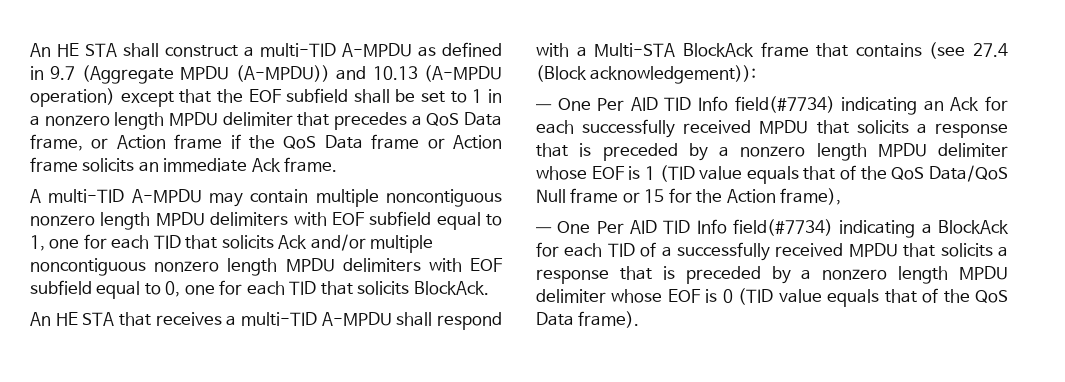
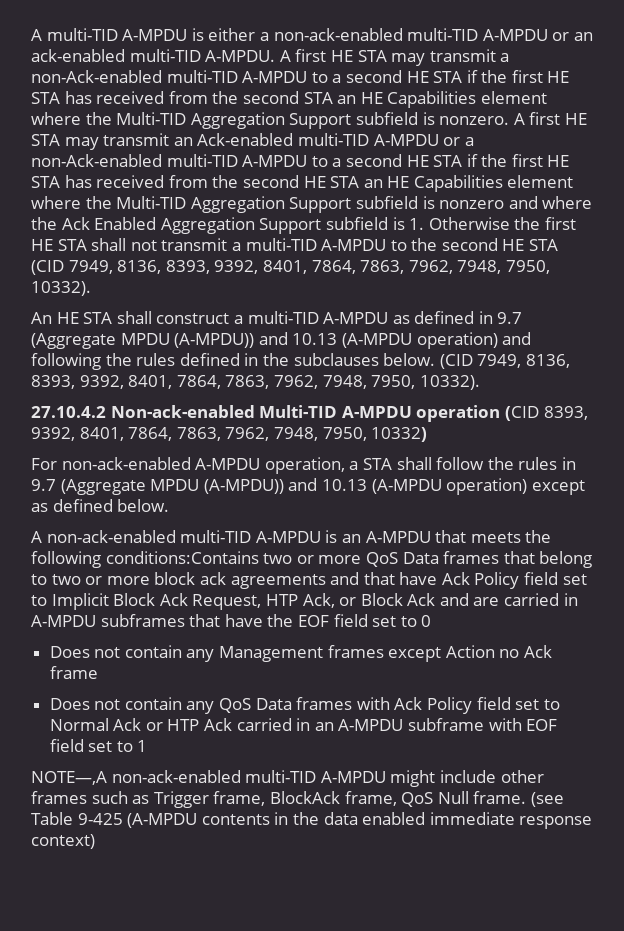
(30, 50) none -> [31,28,593,41] [31,49,510,66] [31,70,570,83] [31,91,547,108] [31,112,587,129] [31,133,474,150] [31,154,570,167] [31,175,574,192] [31,196,593,213] [31,217,576,234] [31,238,559,251] [31,260,550,275] [31,281,91,296] A multi-TID A-MPDU is either a non-ack-enabled multi-TID A-MPDU or an ack-enabled multi-TID A-MPDU. A first HE STA may transmit a non-Ack-enabled multi-TID A-MPDU to a second HE STA if the first HE STA has received from the second STA an HE Capabilities element where the Multi-TID Aggregation Support subfield is nonzero. A first HE STA may transmit an Ack-enabled multi-TID A-MPDU or a non-Ack-enabled multi-TID A-MPDU to a second HE STA if the first HE STA has received from the second HE STA an HE Capabilities element where the Multi-TID Aggregation Support subfield is nonzero and where the Ack Enabled Aggregation Support subfield is 1. Otherwise the first HE STA shall not transmit a multi-TID A-MPDU to the second HE STA (CID 7949, 8136, 8393, 9392, 8401, 7864, 7863, 7962, 7948, 7950, 10332). //
[120,88,502,107] [30,112,503,130] [30,134,502,151] [30,157,338,172] [30,189,502,207] [30,211,502,230] [30,234,434,253] [30,258,504,276] [30,280,489,299] [30,312,502,330] [536,42,1008,59] [536,65,757,84] [536,96,1008,115] [536,119,1009,138] [536,143,1008,161] [536,165,1008,184] [536,188,842,205] [536,219,1009,238] [536,242,1008,261] [536,266,1008,284] [536,288,1008,307] [536,311,640,328] except that the EOF subfield shall be set to 1 in a nonzero length MPDU delimiter that precedes a QoS Data frame, or Action frame if the QoS Data frame or Action frame solicits an immediate Ack frame. // A multi-TID A-MPDU may contain multiple noncontiguous nonzero length MPDU delimiters with EOF subfield equal to 1, one for each TID that solicits Ack and/or multiple noncontiguous nonzero length MPDU delimiters with EOF subfield equal to 0, one for each TID that solicits BlockAck. // An HE STA that receives a multi-TID A-MPDU shall respond with a Multi-STA BlockAck frame that contains (see 27.4 (Block acknowledgement)): // — One Per AID TID Info field(#7734) indicating an Ack for each successfully received MPDU that solicits a response that is preceded by a nonzero length MPDU delimiter whose EOF is 1 (TID value equals that of the QoS Data/QoS Null frame or 15 for the Action frame), // — One Per AID TID Info field(#7734) indicating a BlockAck for each TID of a successfully received MPDU that solicits a response that is preceded by a nonzero length MPDU delimiter whose EOF is 0 (TID value equals that of the QoS Data frame). -> [502,332,532,345] [31,353,570,370] [31,375,480,390] [31,405,588,422] [31,427,428,442] [31,457,576,474] [31,478,585,495] [31,499,170,512] [31,530,552,543] [31,551,593,568] [31,572,587,589] [31,593,578,610] [31,614,432,627] [49,645,553,662] [49,666,98,679] [49,697,560,714] [49,718,558,731] [49,739,148,752] [31,770,544,787] [31,791,564,808] [31,812,593,829] [31,834,95,849] and following the rules defined in the subclauses below. (CID 7949, 8136, 8393, 9392, 8401, 7864, 7863, 7962, 7948, 7950, 10332). // 27.10.4.2 Non-ack-enabled Multi-TID A-MPDU operation (CID 8393, 9392, 8401, 7864, 7863, 7962, 7948, 7950, 10332) // For non-ack-enabled A-MPDU operation, a STA shall follow the rules in 9.7 (Aggregate MPDU (A-MPDU)) and 10.13 (A-MPDU operation) except as defined below. // A non-ack-enabled multi-TID A-MPDU is an A-MPDU that meets the following conditions:Contains two or more QoS Data frames that belong to two or more block ack agreements and that have Ack Policy field set to Implicit Block Ack Request, HTP Ack, or Block Ack and are carried in A-MPDU subframes that have the EOF field set to 0 // Does not contain any Management frames except Action no Ack frame // Does not contain any QoS Data frames with Ack Policy field set to Normal Ack or HTP Ack carried in an A-MPDU subframe with EOF field set to 1 // NOTE—,A non-ack-enabled multi-TID A-MPDU might include other frames such as Trigger frame, BlockAck frame, QoS Null frame. (see Table 9-425 (A-MPDU contents in the data enabled immediate response context)

